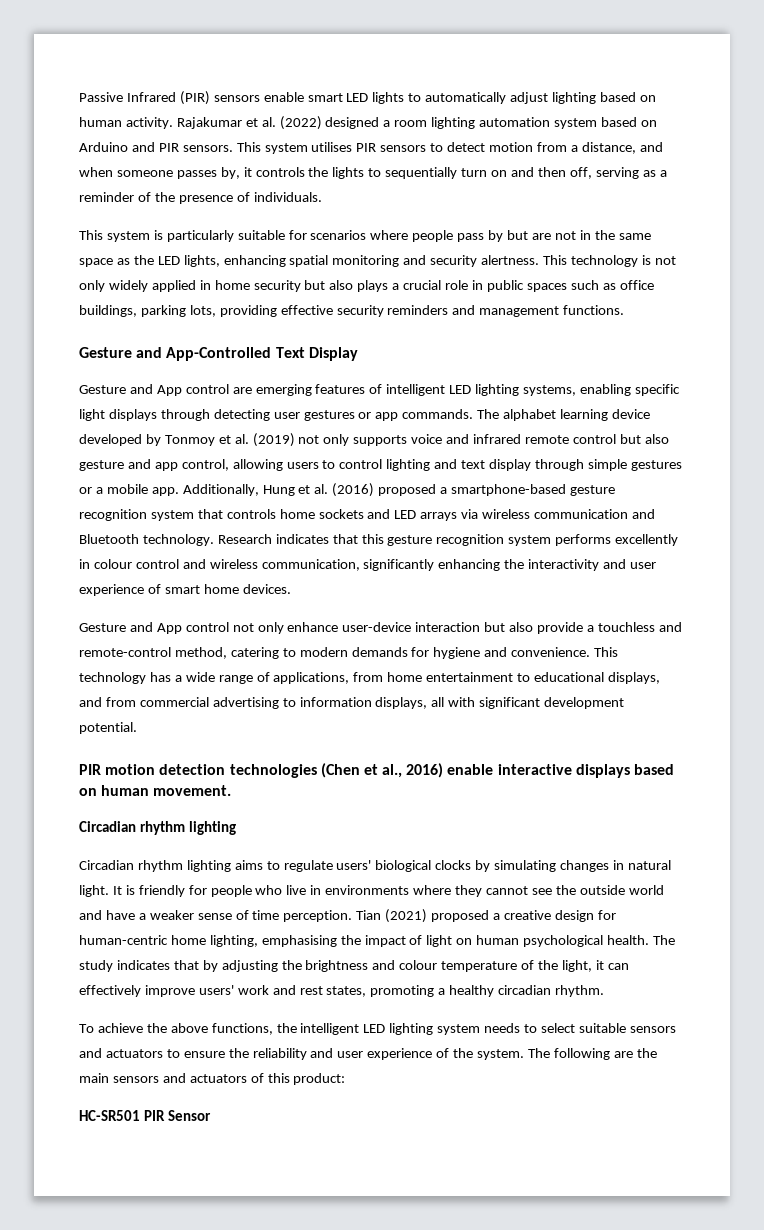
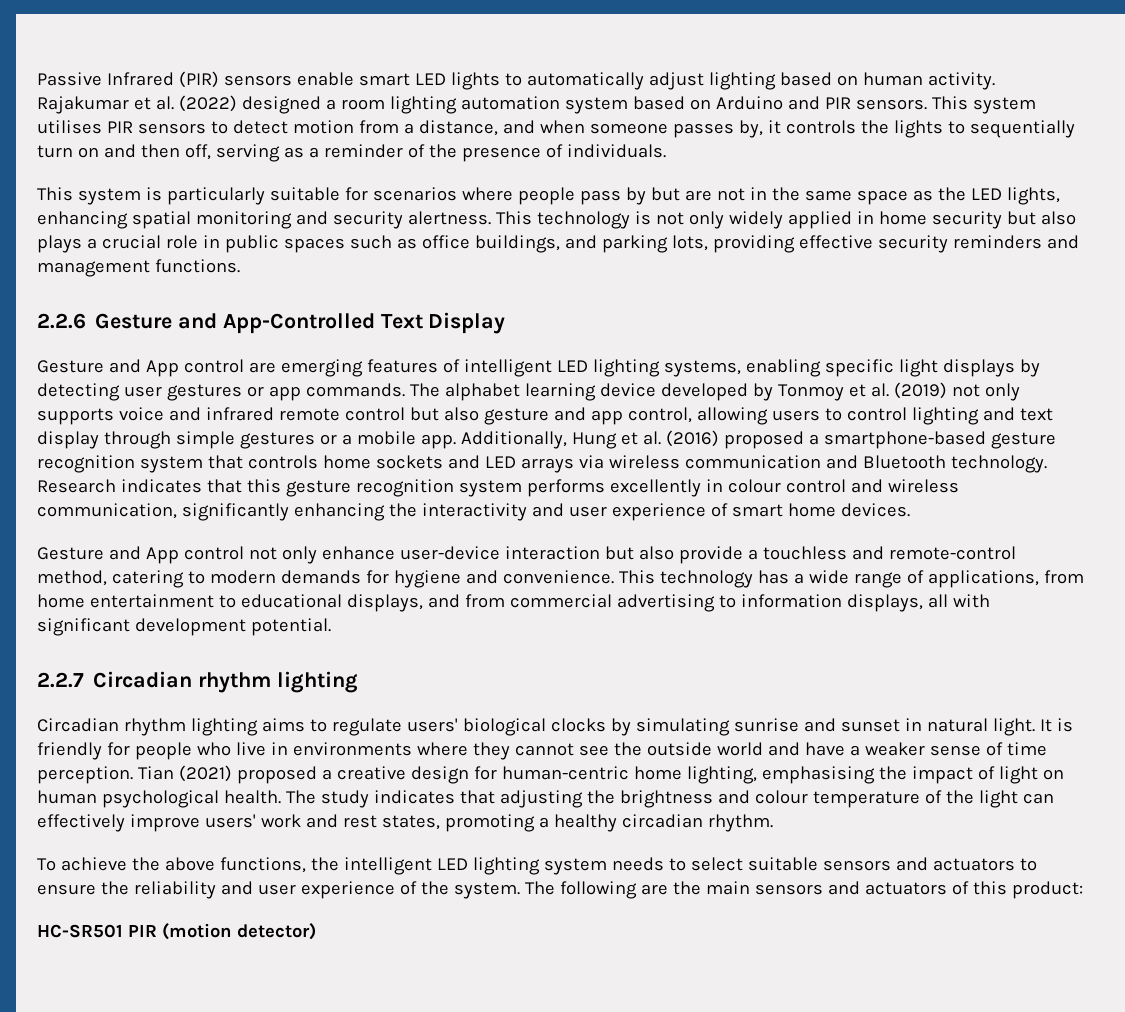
(137, 311) none -> [564,235,597,249] and
(625, 310) none -> [37,313,86,329] 2.2.6
[160,409,210,421] through -> [1019,359,1040,377] by
[79,763,675,778] [79,785,232,796] PIR motion detection technologies (Chen et al., 2016) enable interactive displays based on human movement. // -> [37,672,84,688] 2.2.7
[560,860,610,872] changes -> [733,718,900,732] sunrise and sunset
[202,960,218,972] by -> (495, 797) none
[561,960,604,972] light, it -> [978,790,1018,808] light
[167,1110,211,1121] Sensor -> [161,923,316,940] (motion detector)

